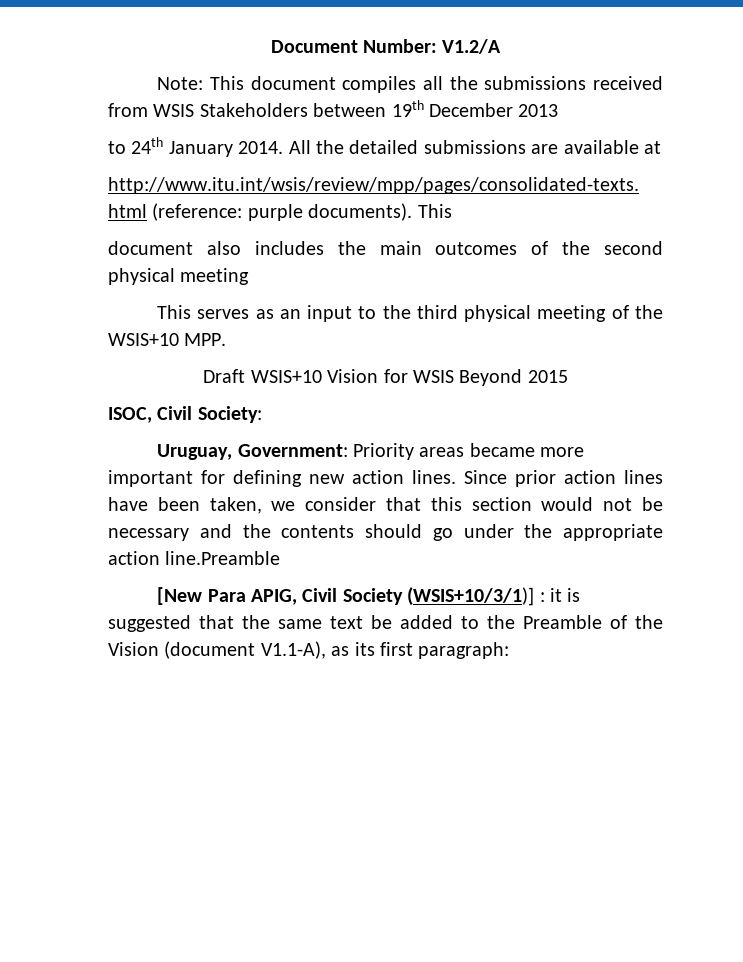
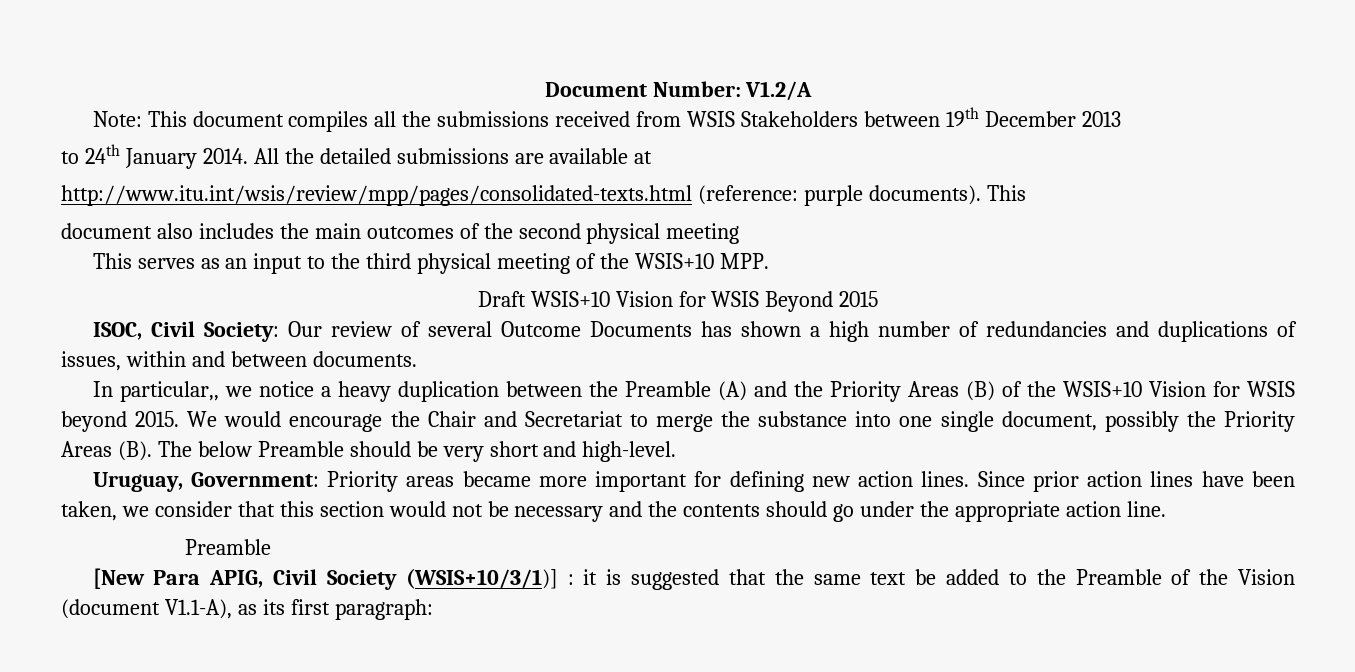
(262, 414) none -> [287,321,1297,342] [61,351,417,371] [92,381,1296,402] [61,411,1296,432] [61,441,677,462] Our review of several Outcome Documents has shown a high number of redundancies and duplications of issues, within and between documents. // In particular,, we notice a heavy duplication between the Preamble (A) and the Priority Areas (B) of the WSIS+10 Vision for WSIS beyond 2015. We would encourage the Chair and Secretariat to merge the substance into one single document, possibly the Priority Areas (B). The below Preamble should be very short and high-level.
[165,551,281,565] line.Preamble -> [1126,501,1166,517] [185,539,272,555] line. // Preamble

